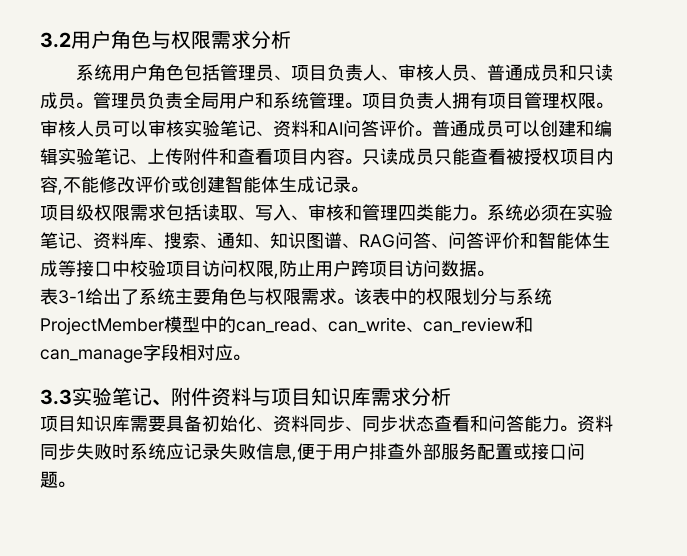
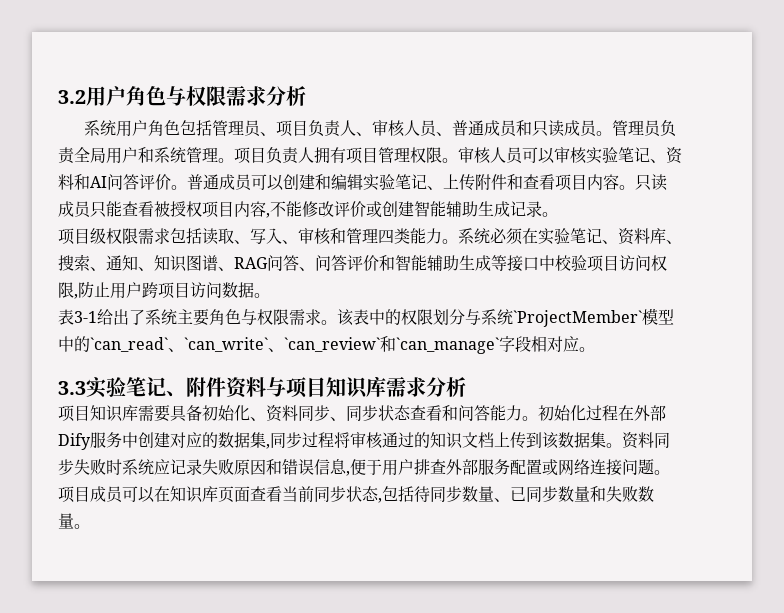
[261,176,279,193] 体 -> [446,201,478,217] 辅助
[574,232,592,249] 体 -> [427,255,459,271] 辅助
[40,317,165,335] ProjectMember -> [513,310,642,327] `ProjectMember`
[236,316,533,333] [40,349,143,363] can_read、can_write、can_review和can_manage -> [90,336,499,354] `can_read`、`can_write`、`can_review`和`can_manage`
(577, 428) none -> [538,405,666,421] [58,431,622,450] 初始化过程在外部Dify服务中创建对应的数据集,同步过程将审核通过的知识文档上传到该数据集。
(256, 451) none -> [234,459,314,475] 原因和错误
[531,443,585,460] [40,471,58,488] 接口问题 -> [558,459,670,476] [58,486,654,503] [58,513,74,529] 网络连接问题。项目成员可以在知识库页面查看当前同步状态,包括待同步数量、已同步数量和失败数量

